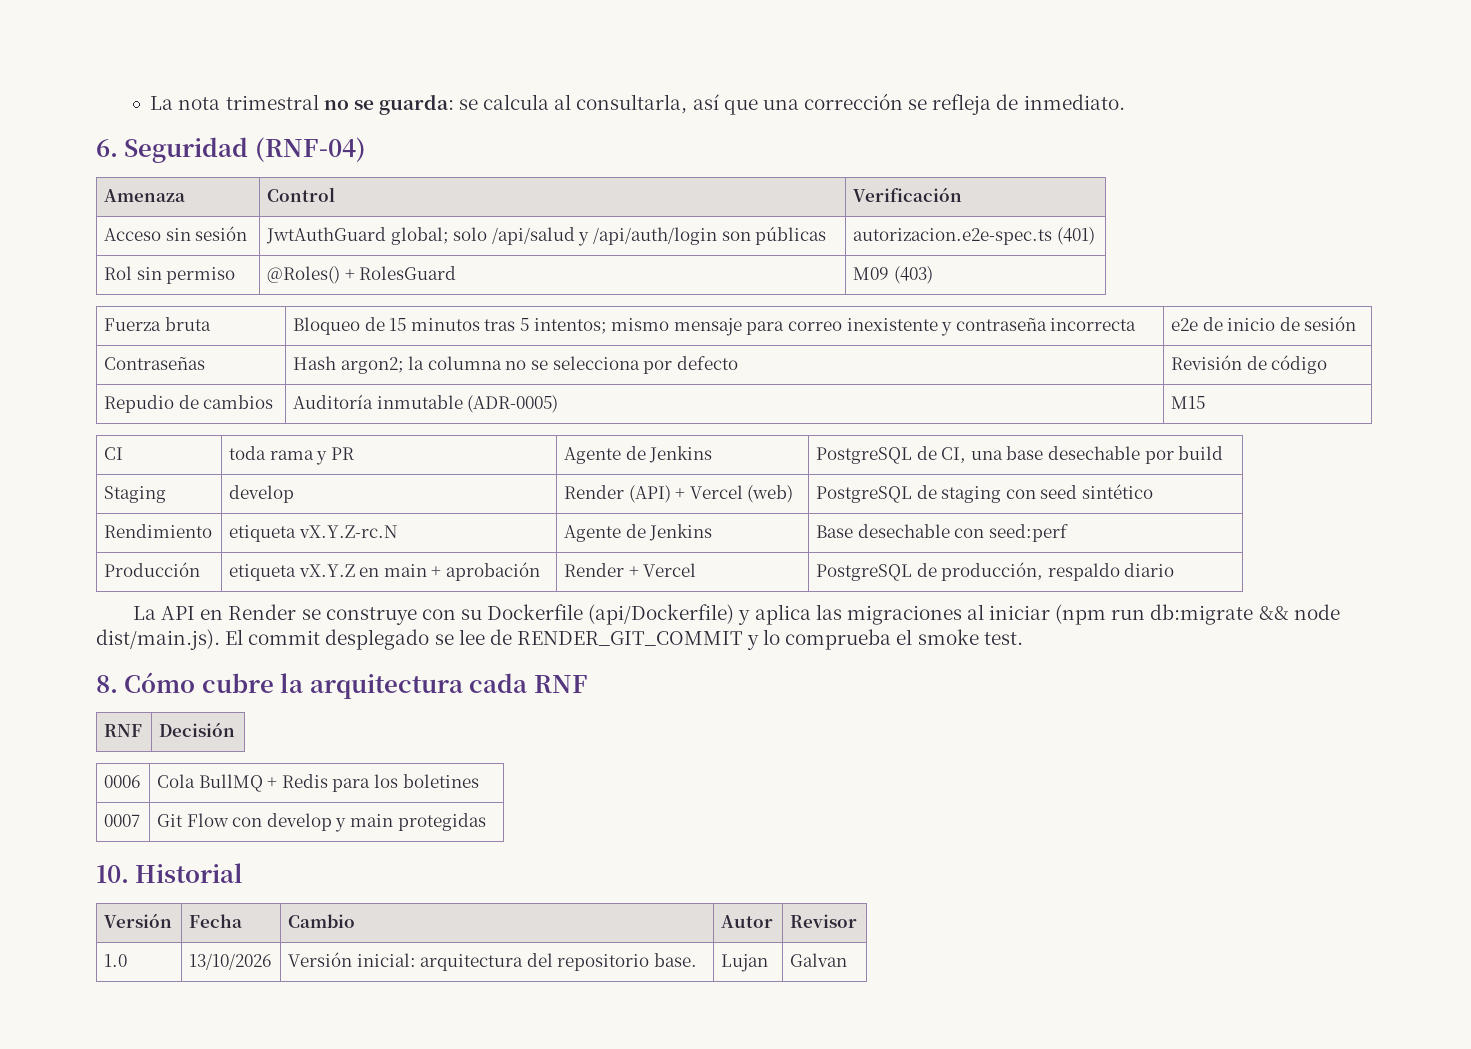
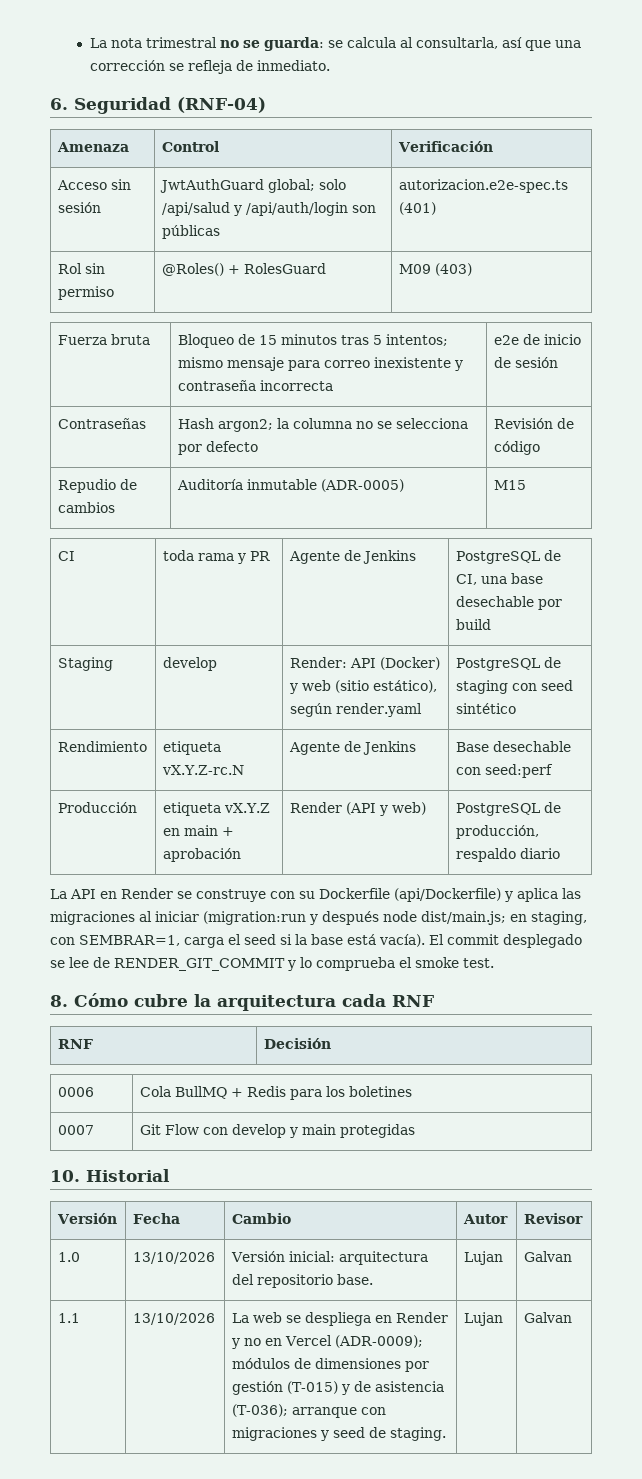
[564,485,794,503] Render (API) + Vercel (web) -> [289,657,440,670] [288,680,437,694] [289,703,422,717] Render: API (Docker) y web (sitio estático), según render.yaml
[628,563,697,577] + Vercel -> [345,802,426,816] (API y web)
[1055,604,1340,625] [96,629,220,650] (npm run db:migrate && node dist/main.js). -> [203,911,587,925] [50,934,425,948] (migration:run y después node dist/main.js; en staging, con SEMBRAR=1, carga el seed si la base está vacía).
(848, 960) none -> [57,1313,80,1323] [132,1313,215,1325] [231,1312,448,1326] [230,1335,423,1349] [231,1358,429,1372] [231,1381,444,1395] [231,1404,386,1418] [231,1427,446,1441] [463,1312,503,1326] [523,1312,572,1323] // 1.1 | 13/10/2026 | La web se despliega en Render y no en Vercel (ADR-0009); módulos de dimensiones por gestión (T-015) y de asistencia (T-036); arranque con migraciones y seed de staging. | Lujan | Galvan

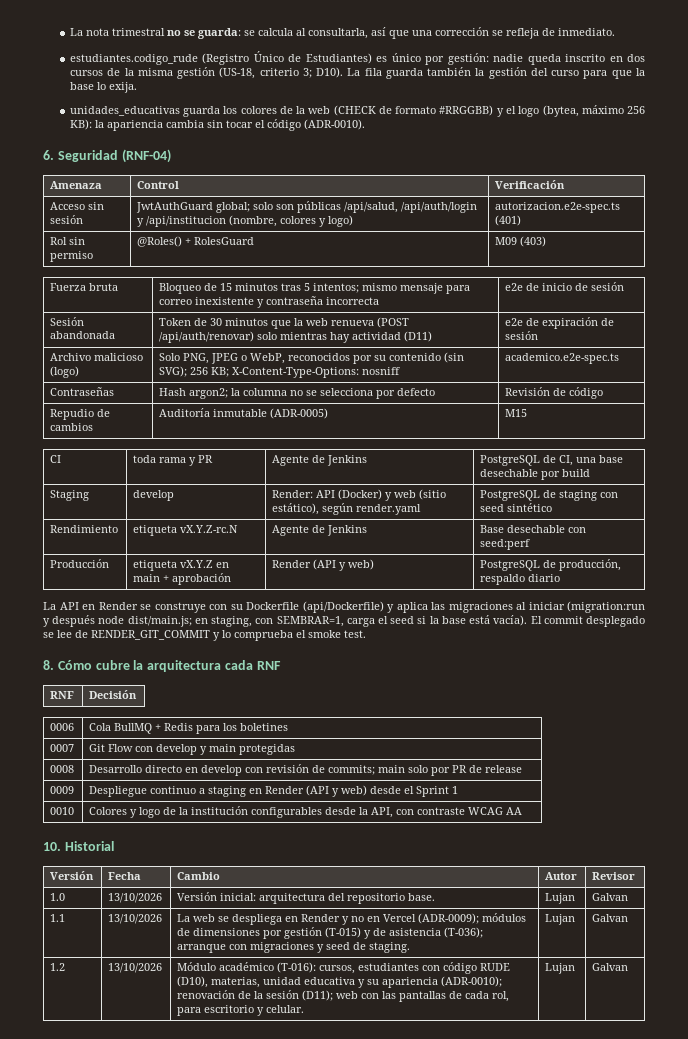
(330, 65) none -> [69,51,645,65] [69,67,646,79] [69,82,137,93] [69,105,646,117] [69,119,365,131] // estudiantes.codigo_rude (Registro Único de Estudiantes) es único por gestión: nadie queda inscrito en dos cursos de la misma gestión (US-18, criterio 3; D10). La fila guarda también la gestión del curso para que la base lo exija. // unidades_educativas guarda los colores de la web (CHECK de formato #RRGGBB) y el logo (bytea, máximo 256 KB): la apariencia cambia sin tocar el código (ADR-0010).
[161,202,348,216] /api/salud y /api/auth/login -> (274, 206) none
(220, 232) none -> [344,202,478,213] [137,215,354,227] /api/salud, /api/auth/login y /api/institucion (nombre, colores y logo)
(558, 362) none -> [50,317,85,326] [50,331,116,339] [159,317,410,329] [159,331,433,343] [505,317,615,329] [505,331,539,340] [50,353,144,361] [50,366,80,378] [159,352,465,364] [159,366,401,378] [505,353,620,364] // Sesión abandonada | Token de 30 minutos que la web renueva (POST /api/auth/renovar) solo mientras hay actividad (D11) | e2e de expiración de sesión // Archivo malicioso (logo) | Solo PNG, JPEG o WebP, reconocidos por su contenido (sin SVG); 256 KB; X-Content-Type-Options: nosniff | academico.e2e-spec.ts
(415, 1131) none -> [50,765,75,773] [89,764,523,776] [50,786,75,794] [89,785,459,797] [50,807,75,815] [89,806,523,818] // 0008 | Desarrollo directo en develop con revisión de commits; main solo por PR de release // 0009 | Despliegue continuo a staging en Render (API y web) desde el Sprint 1 // 0010 | Colores y logo de la institución configurables desde la API, con contraste WCAG AA
(572, 1317) none -> [50,963,66,971] [108,963,163,973] [177,962,511,974] [177,976,503,988] [177,990,510,1002] [177,1005,305,1016] [545,963,576,974] [592,963,629,971] // 1.2 | 13/10/2026 | Módulo académico (T-016): cursos, estudiantes con código RUDE (D10), materias, unidad educativa y su apariencia (ADR-0010); renovación de la sesión (D11); web con las pantallas de cada rol, para escritorio y celular. | Lujan | Galvan

